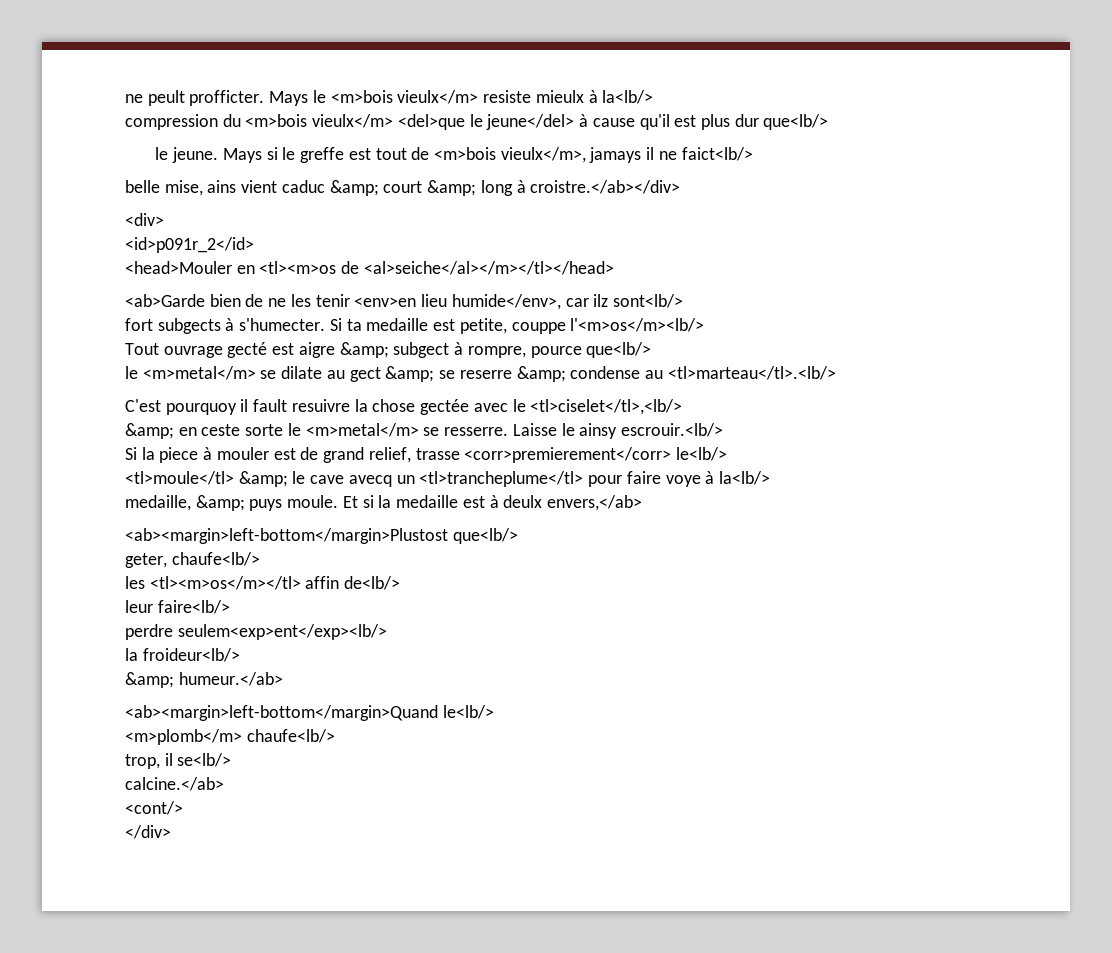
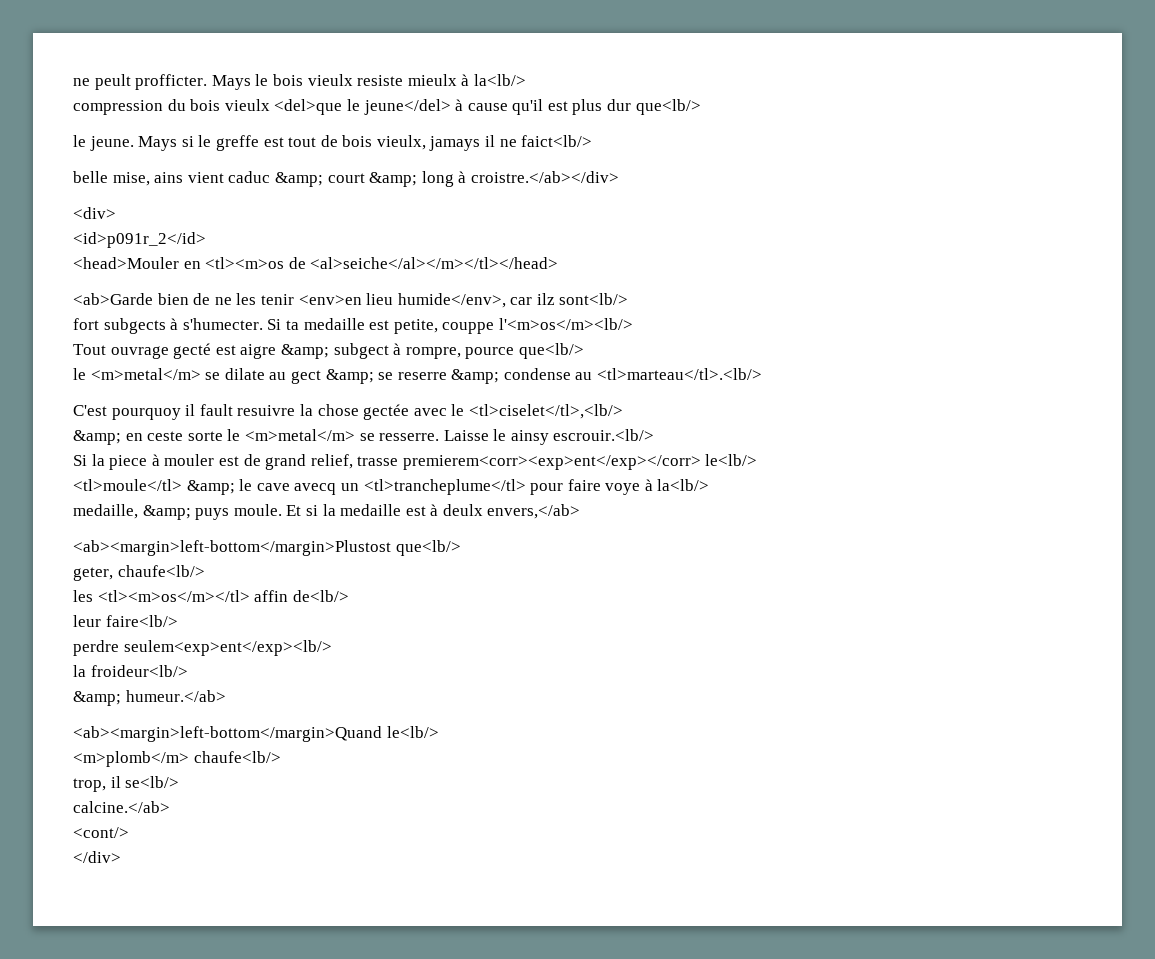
[330,90,479,104] <m>bois vieulx</m> -> [272,74,353,86] bois vieulx
[245,114,394,128] <m>bois vieulx</m> -> [190,99,270,111] bois vieulx
[433,147,586,163] <m>bois vieulx</m>, -> [342,135,426,150] bois vieulx,
[464,447,672,463] <corr>premierement</corr> -> [402,455,701,470] premierem<corr><exp>ent</exp></corr>

